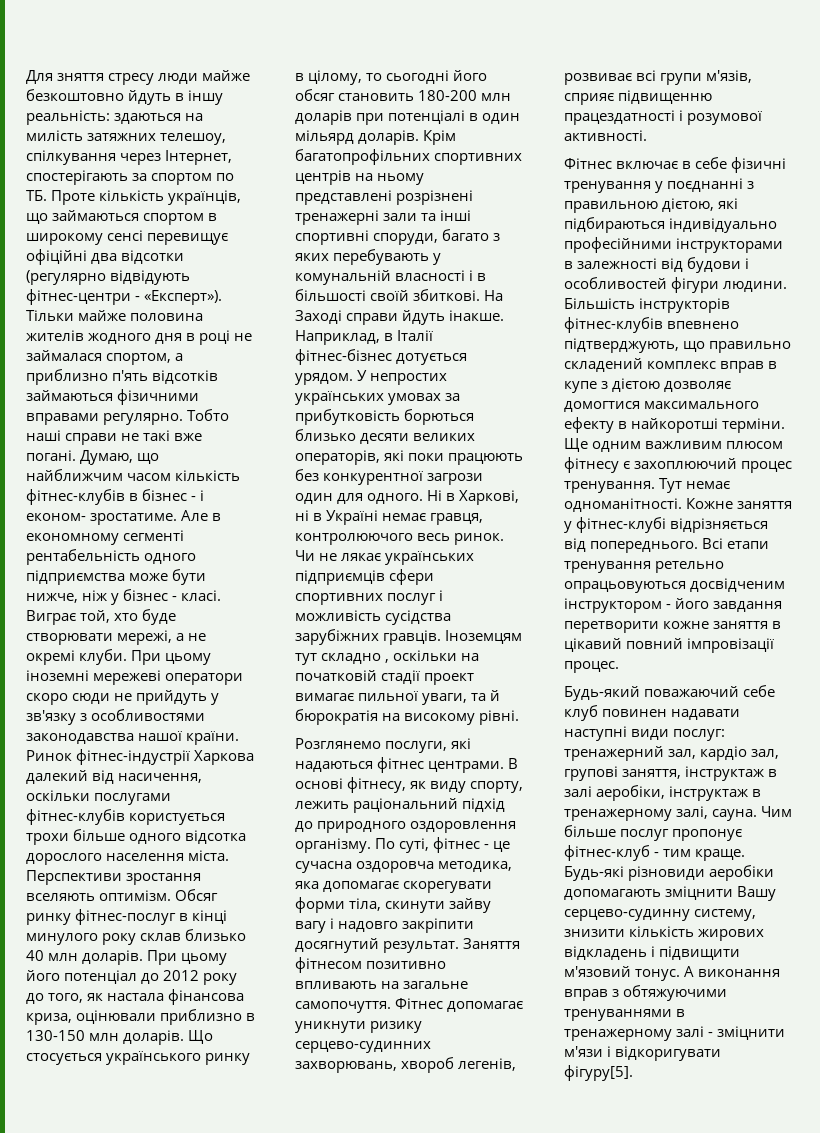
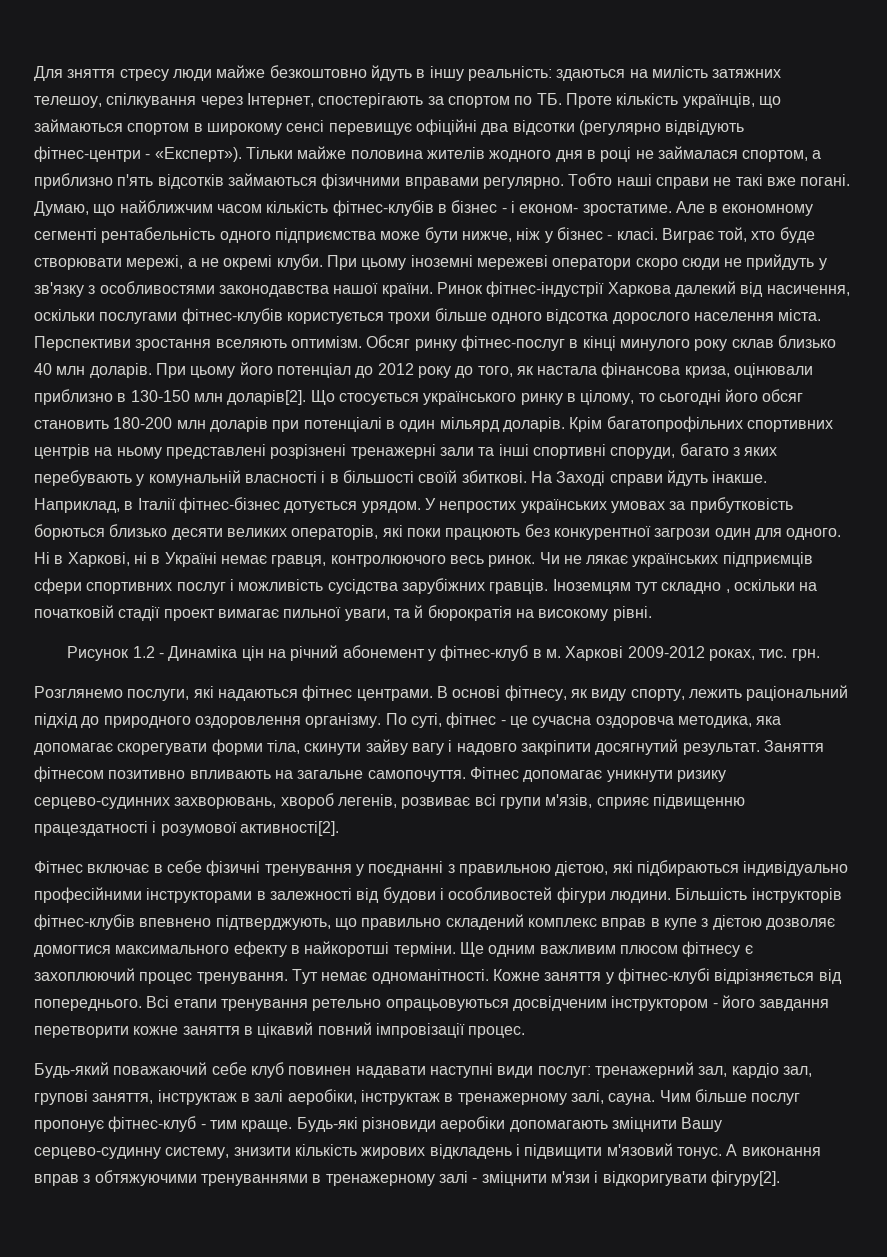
[123,1030,185,1045] доларів. -> [227,390,307,405] доларів[2].
(520, 717) none -> [67,645,820,661] // Рисунок 1.2 - Динаміка цін на річний абонемент у фітнес-клуб в м. Харкові 2009-2012 роках, тис. грн.
[564,130,647,141] активності. -> [239,821,339,836] активності[2].
[564,1065,633,1081] фігуру[5]. -> [710,1170,780,1186] фігуру[2].

